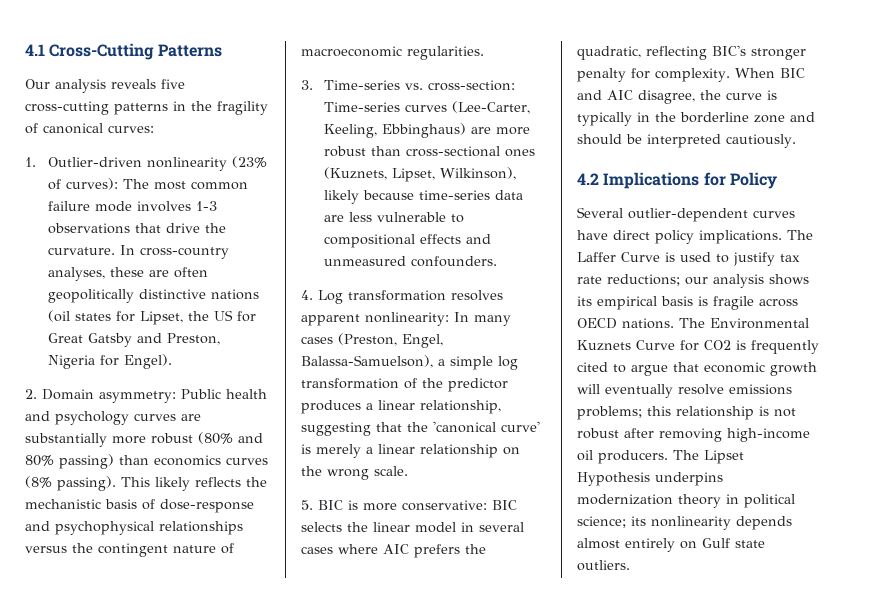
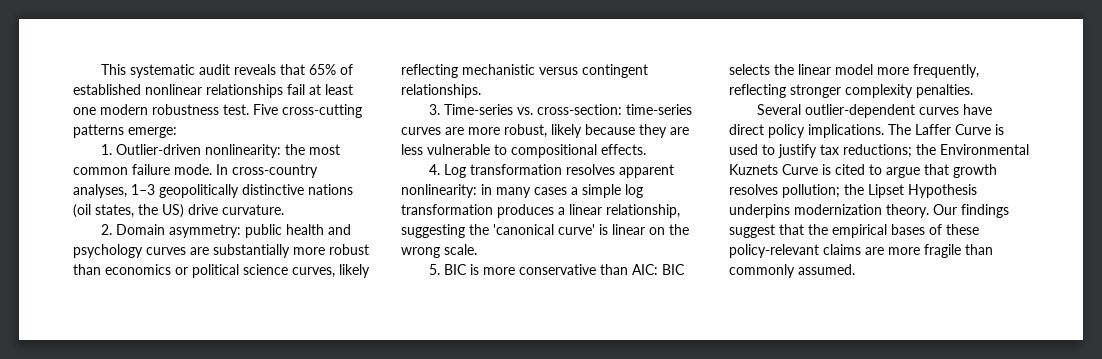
[25,43,222,60] [25,79,185,93] [25,101,268,115] [25,123,154,134] [25,156,268,171] [48,178,249,190] [48,201,218,212] [48,223,227,234] [48,245,230,259] [48,267,209,281] [48,289,260,303] [48,310,257,325] [48,333,221,347] [48,354,173,369] 4.1 Cross-Cutting Patterns // Our analysis reveals five cross-cutting patterns in the fragility of canonical curves: // 1. Outlier-driven nonlinearity (23% of curves): The most common failure mode involves 1-3 observations that drive the curvature. In cross-country analyses, these are often geopolitically distinctive nations (oil states for Lipset, the US for Great Gatsby and Preston, Nigeria for Engel). -> [101,64,354,78] [73,84,353,98] [73,104,362,118] [73,124,177,138] [101,144,341,158] [73,164,318,178] [73,184,353,198] [73,204,284,218] This systematic audit reveals that 65% of established nonlinear relationships fail at least one modern robustness test. Five cross-cutting patterns emerge: // 1. Outlier-driven nonlinearity: the most common failure mode. In cross-country analyses, 1–3 geopolitically distinctive nations (oil states, the US) drive curvature.
[181,389,221,399] Public -> [245,224,283,238] public
[198,432,263,444] [25,454,268,469] [25,476,267,491] [25,499,254,513] [25,521,243,535] [25,543,234,557] [301,46,484,60] [301,80,516,91] [324,101,531,114] [324,123,531,138] [324,146,536,157] [324,167,517,182] [324,190,524,204] (80% and 80% passing) than economics curves (8% passing). This likely reflects the mechanistic basis of dose-response and psychophysical relationships versus the contingent nature of macroeconomic regularities. // 3. Time-series vs. cross-section: Time-series curves (Lee-Carter, Keeling, Ebbinghaus) are more robust than cross-sectional ones (Kuznets, Lipset, Wilkinson), likely because time-series data -> [73,264,370,278] [401,64,648,78] [401,84,481,98] [429,104,693,115] [401,124,667,138] than economics or political science curves, likely reflecting mechanistic versus contingent relationships. // 3. Time-series vs. cross-section: time-series curves are more robust, likely because they
[420,234,492,244] [324,256,498,267] effects and unmeasured confounders. -> [601,144,646,155] effects.
[454,312,469,322] In -> [481,184,492,195] in
[338,333,443,348] [301,355,433,368] (Preston, Engel, Balassa-Samuelson), -> (567, 191) none
[404,378,508,392] of the predictor -> (493, 209) none
[376,422,402,432] that -> (465, 231) none
[316,444,498,458] merely a linear relationship -> [612,224,645,235] linear
[402,500,487,511] conservative: -> [519,264,659,275] conservative than AIC:
[461,522,524,532] [301,544,486,558] [577,45,806,60] [577,68,805,82] [577,90,777,104] [577,112,815,126] [577,134,796,148] [577,172,777,189] in several cases where AIC prefers the quadratic, reflecting BIC's stronger penalty for complexity. When BIC and AIC disagree, the curve is typically in the borderline zone and should be interpreted cautiously. // 4.2 Implications for Policy -> [877,64,979,78] [729,84,973,98] more frequently, reflecting stronger complexity penalties.
[577,274,809,288] [577,296,798,310] [577,318,809,329] [577,340,819,354] [577,362,817,376] [577,384,792,398] [577,406,796,420] [577,428,810,442] [577,450,744,464] [577,472,723,486] [577,494,795,508] [577,516,792,530] [577,538,765,552] [577,560,630,571] rate reductions; our analysis shows its empirical basis is fragile across OECD nations. The Environmental Kuznets Curve for CO2 is frequently cited to argue that economic growth will eventually resolve emissions problems; this relationship is not robust after removing high-income oil producers. The Lipset Hypothesis underpins modernization theory in political science; its nonlinearity depends almost entirely on Gulf state outliers. -> [843,144,1029,158] [729,164,997,178] [729,184,977,198] [729,204,1009,218] [729,224,979,238] [729,244,993,258] [729,264,855,278] reductions; the Environmental Kuznets Curve is cited to argue that growth resolves pollution; the Lipset Hypothesis underpins modernization theory. Our findings suggest that the empirical bases of these policy-relevant claims are more fragile than commonly assumed.

